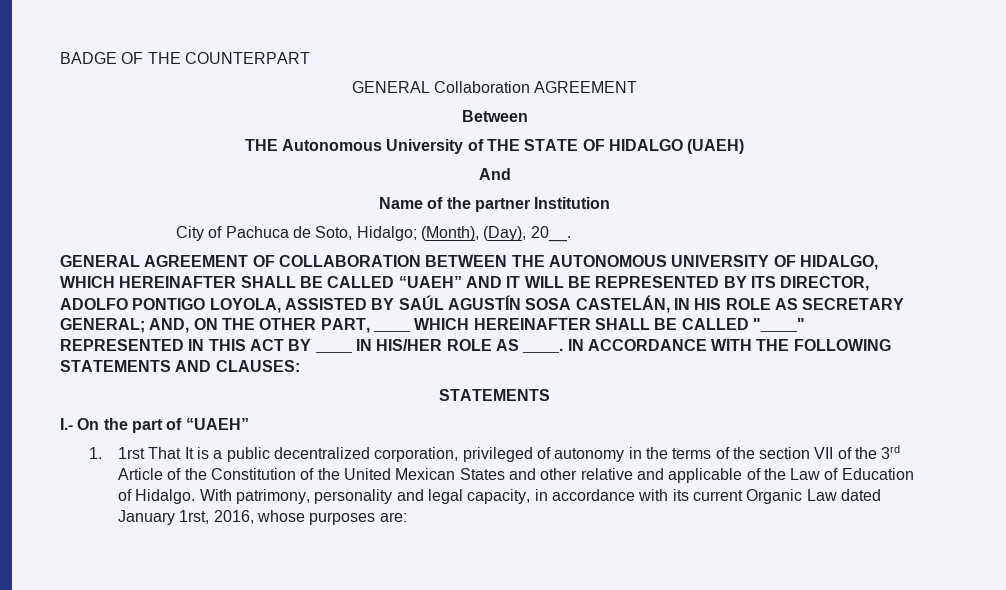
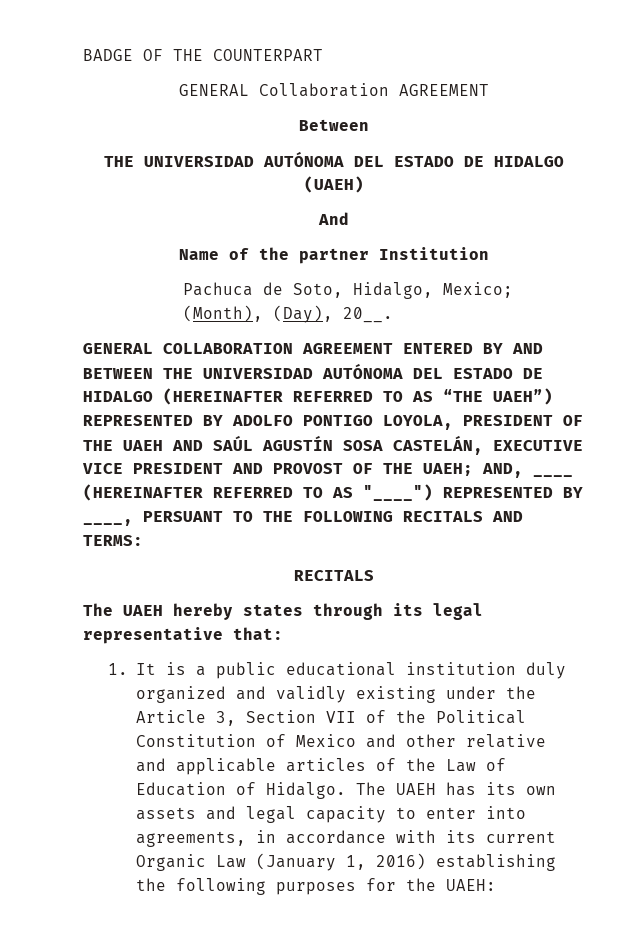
[282,139,605,154] Autonomous University of THE STATE OF -> [144,151,484,167] UNIVERSIDAD AUTÓNOMA DEL ESTADO DE
[176,226,223,241] City of -> (489, 253) none
[356,226,417,241] Hidalgo; -> [352,282,513,299] Hidalgo, Mexico;
[144,255,878,270] [60,276,870,291] [60,295,905,313] [60,318,411,333] [414,318,805,332] [60,339,312,351] [314,351,353,353] [355,339,891,353] [60,360,300,372] [439,389,550,401] [60,418,249,433] AGREEMENT OF COLLABORATION BETWEEN THE AUTONOMOUS UNIVERSITY OF HIDALGO, WHICH HEREINAFTER SHALL BE CALLED “UAEH” AND IT WILL BE REPRESENTED BY ITS DIRECTOR, ADOLFO PONTIGO LOYOLA, ASSISTED BY SAÚL AGUSTÍN SOSA CASTELÁN, IN HIS ROLE AS SECRETARY GENERAL; AND, ON THE OTHER PART, ____ WHICH HEREINAFTER SHALL BE CALLED "____" REPRESENTED IN THIS ACT BY ____ IN HIS/HER ROLE AS ____. IN ACCORDANCE WITH THE FOLLOWING STATEMENTS AND CLAUSES: // STATEMENTS // I.- On the part of “UAEH” -> [163,343,543,354] [83,363,543,379] [83,388,553,405] [83,415,583,430] [83,435,583,455] [82,463,573,478] [83,484,583,501] [83,511,523,526] [83,535,143,546] [294,570,374,581] [83,603,483,620] [83,627,283,644] COLLABORATION AGREEMENT ENTERED BY AND BETWEEN THE UNIVERSIDAD AUTÓNOMA DEL ESTADO DE HIDALGO (HEREINAFTER REFERRED TO AS “THE UAEH”) REPRESENTED BY ADOLFO PONTIGO LOYOLA, PRESIDENT OF THE UAEH AND SAÚL AGUSTÍN SOSA CASTELÁN, EXECUTIVE VICE PRESIDENT AND PROVOST OF THE UAEH; AND, ____ (HEREINAFTER REFERRED TO AS "____") REPRESENTED BY ____, PERSUANT TO THE FOLLOWING RECITALS AND TERMS: // RECITALS // The UAEH hereby states through its legal representative that:
[118,447,182,459] 1rst That -> (128, 669) none
[273,445,901,462] [118,468,505,480] decentralized corporation, privileged of autonomy in the terms of the section VII of the 3rd Article of the Constitution of the United Mexican States -> [285,662,566,679] [135,686,536,703] [135,710,526,726] [135,734,356,747] educational institution duly organized and validly existing under the Article 3, Section VII of the Political Constitution of Mexico
(743, 475) none -> [285,758,366,772] articles
[199,489,531,504] With patrimony, personality and legal capacity, -> [355,782,556,796] [135,806,526,823] [135,831,246,847] The UAEH has its own assets and legal capacity to enter into agreements,
[840,489,881,501] [118,510,407,525] dated January 1rst, 2016, whose purposes are: -> [255,853,556,871] [135,878,496,895] (January 1, 2016) establishing the following purposes for the UAEH:

